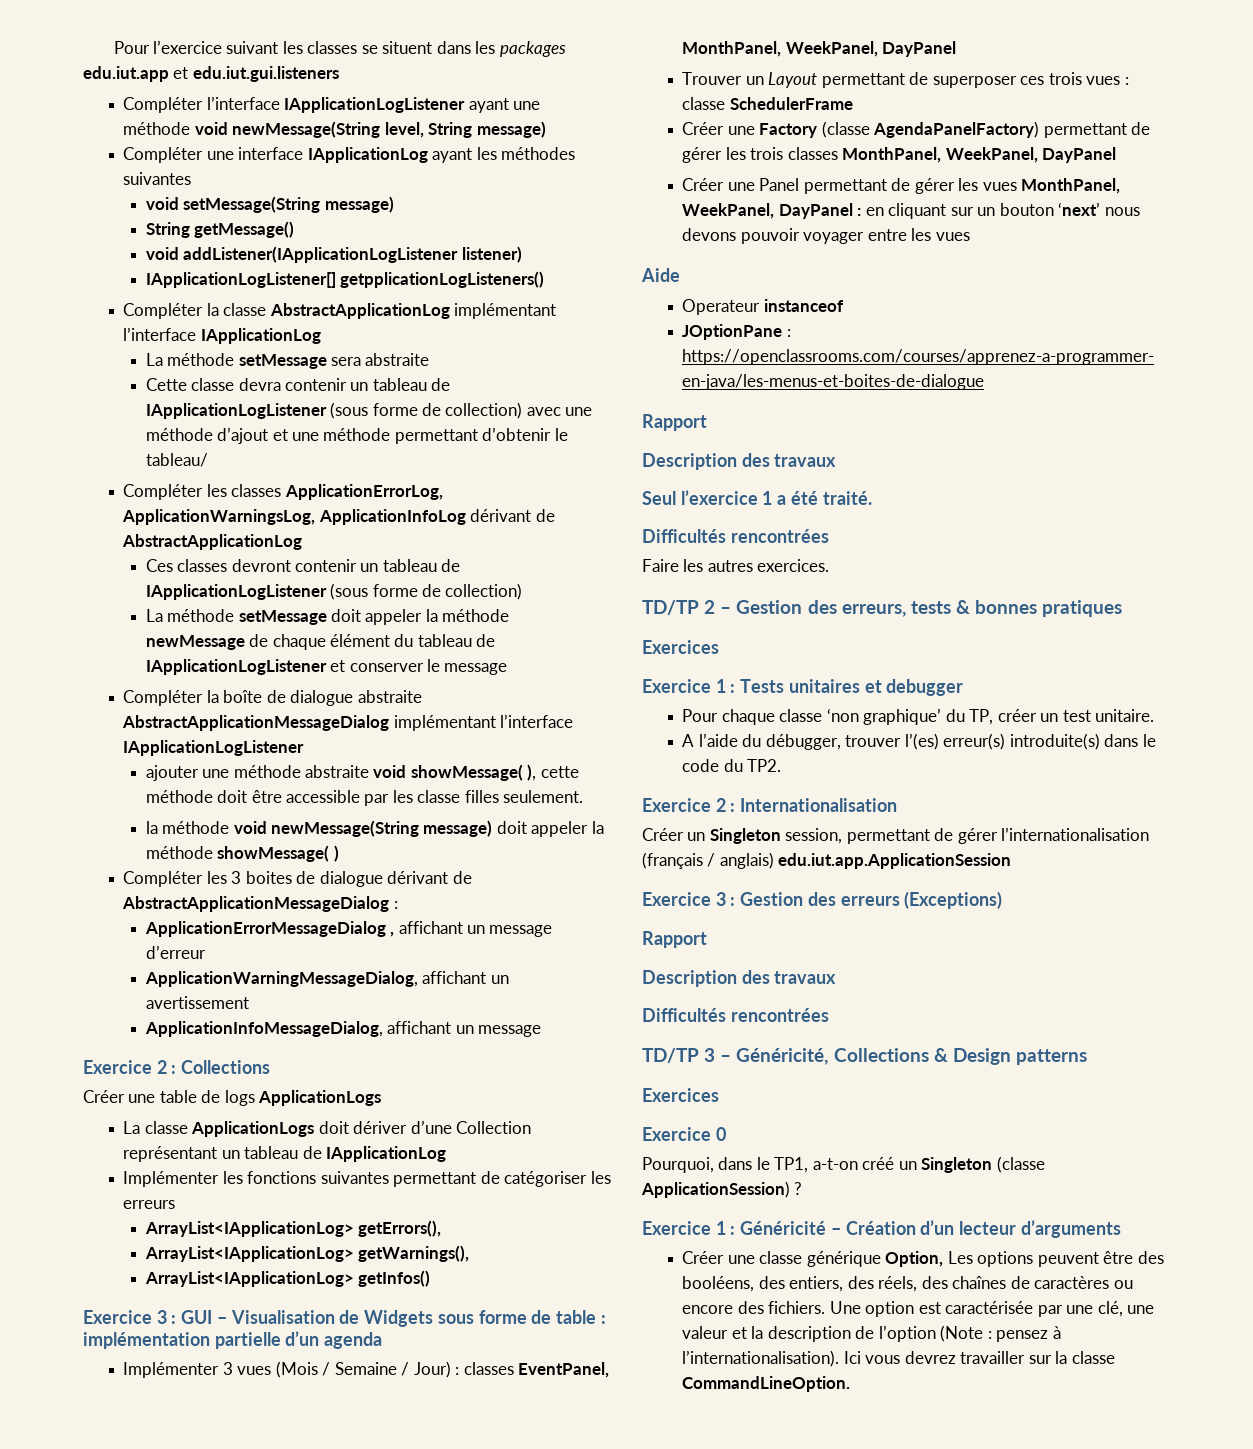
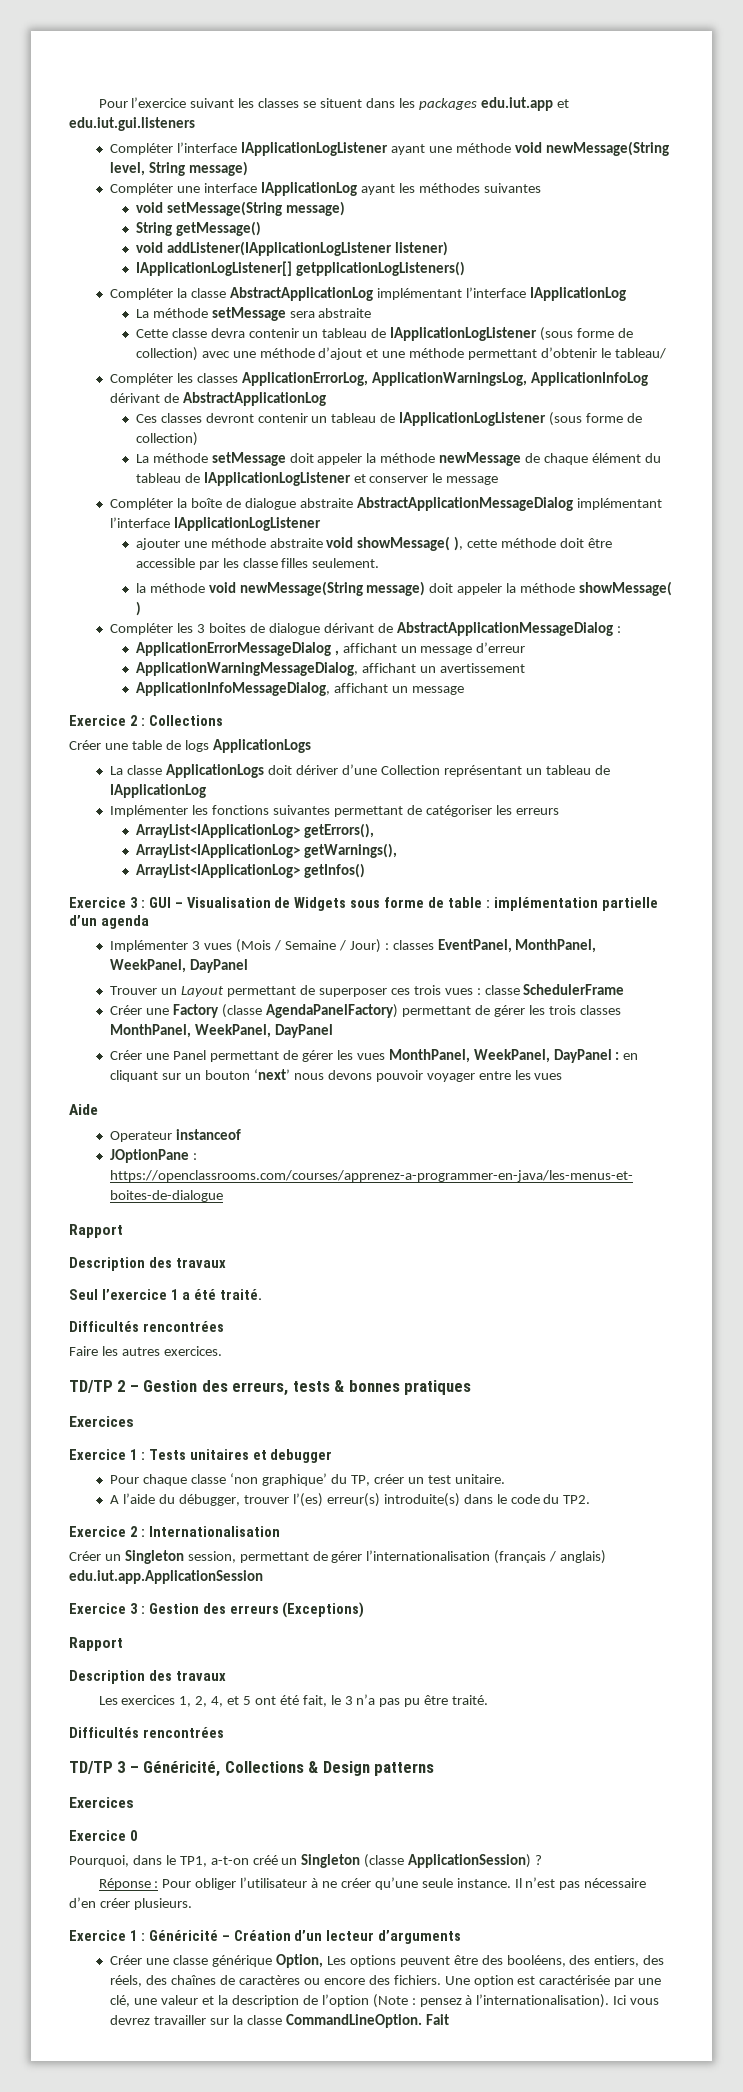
(837, 977) none -> [98,1694,489,1707] // Les exercices 1, 2, 4, et 5 ont été fait, le 3 n’a pas pu être traité.
(803, 1188) none -> [98,1877,647,1890] [69,1897,192,1910] // Réponse : Pour obliger l’utilisateur à ne créer qu’une seule instance. Il n’est pas nécessaire d’en créer plusieurs.
(851, 1384) none -> [425,2014,449,2025] Fait

